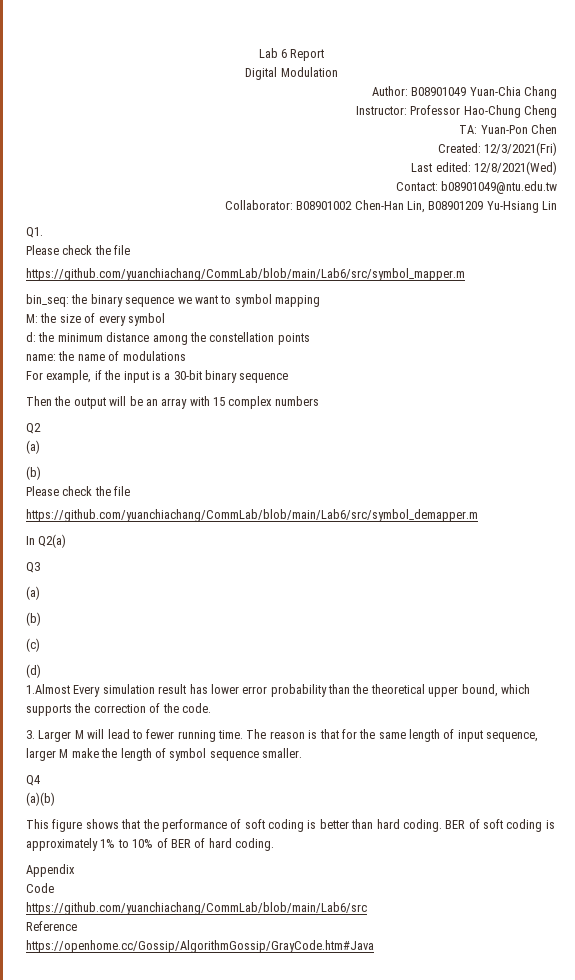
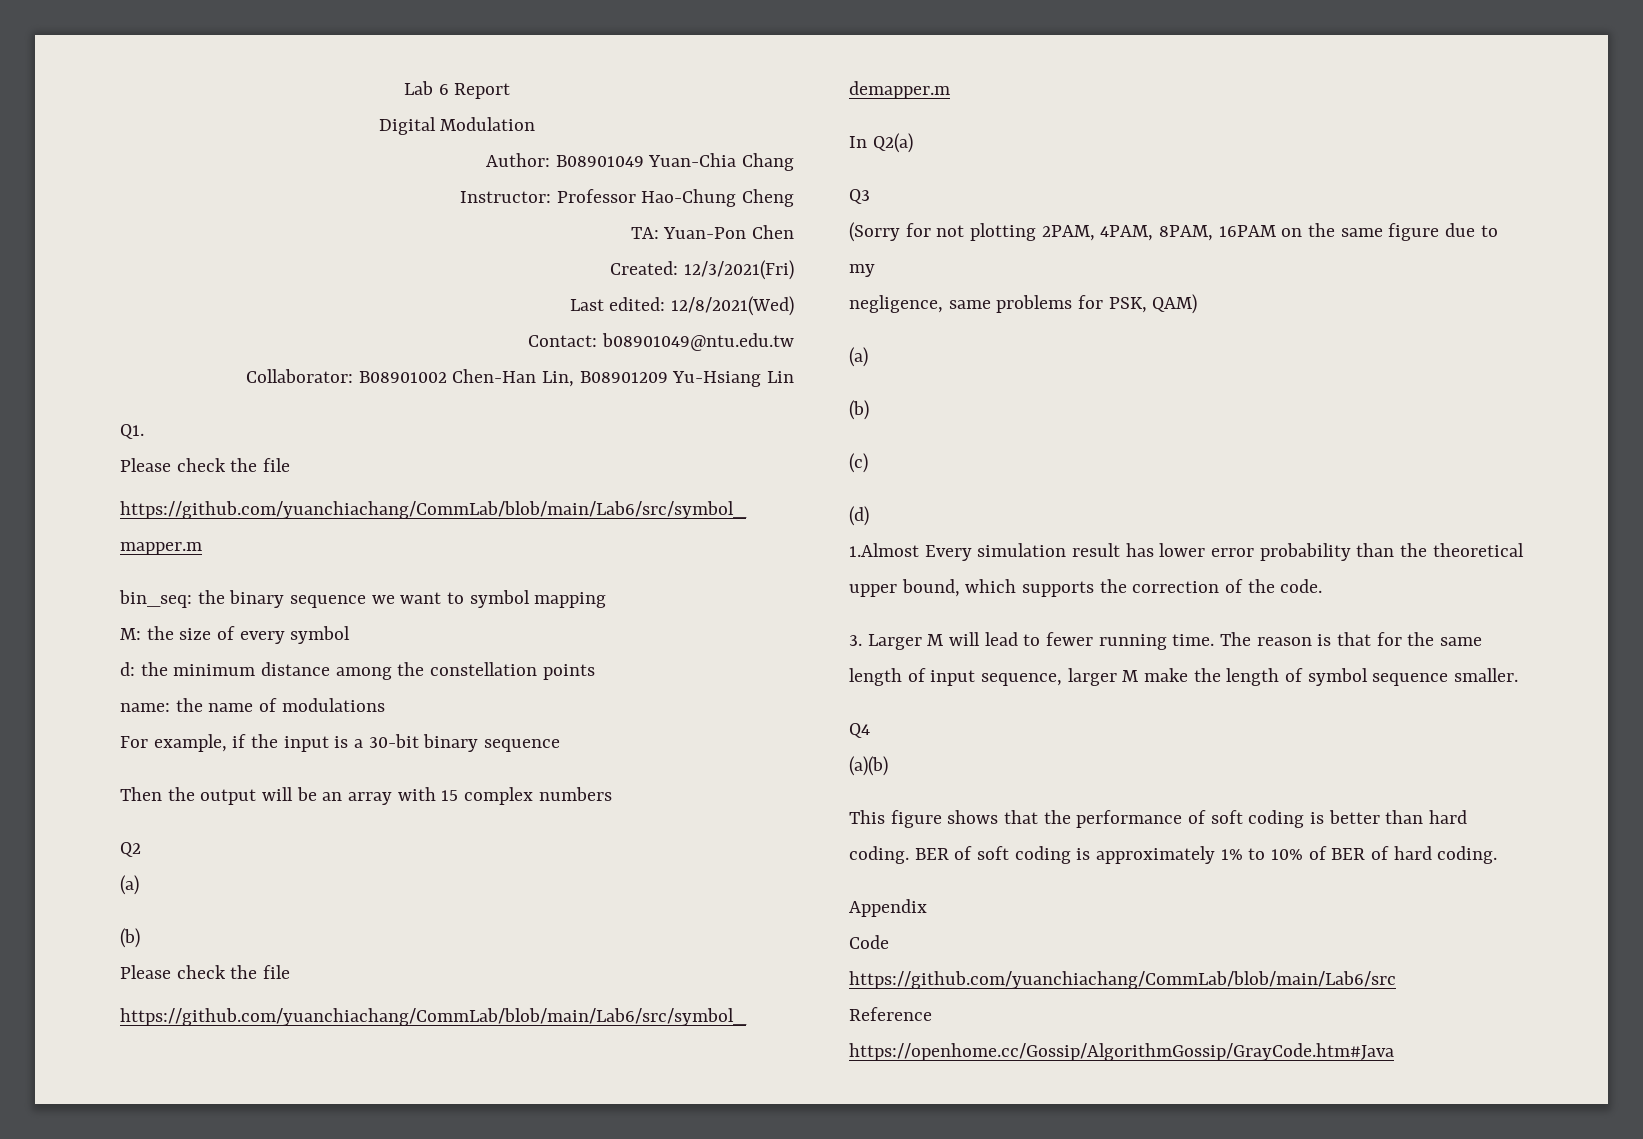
(40, 567) none -> [849,222,1498,242] [849,264,875,277] [849,294,1198,314] // (Sorry for not plotting 2PAM, 4PAM, 8PAM, 16PAM on the same figure due to my // negligence, same problems for PSK, QAM)

